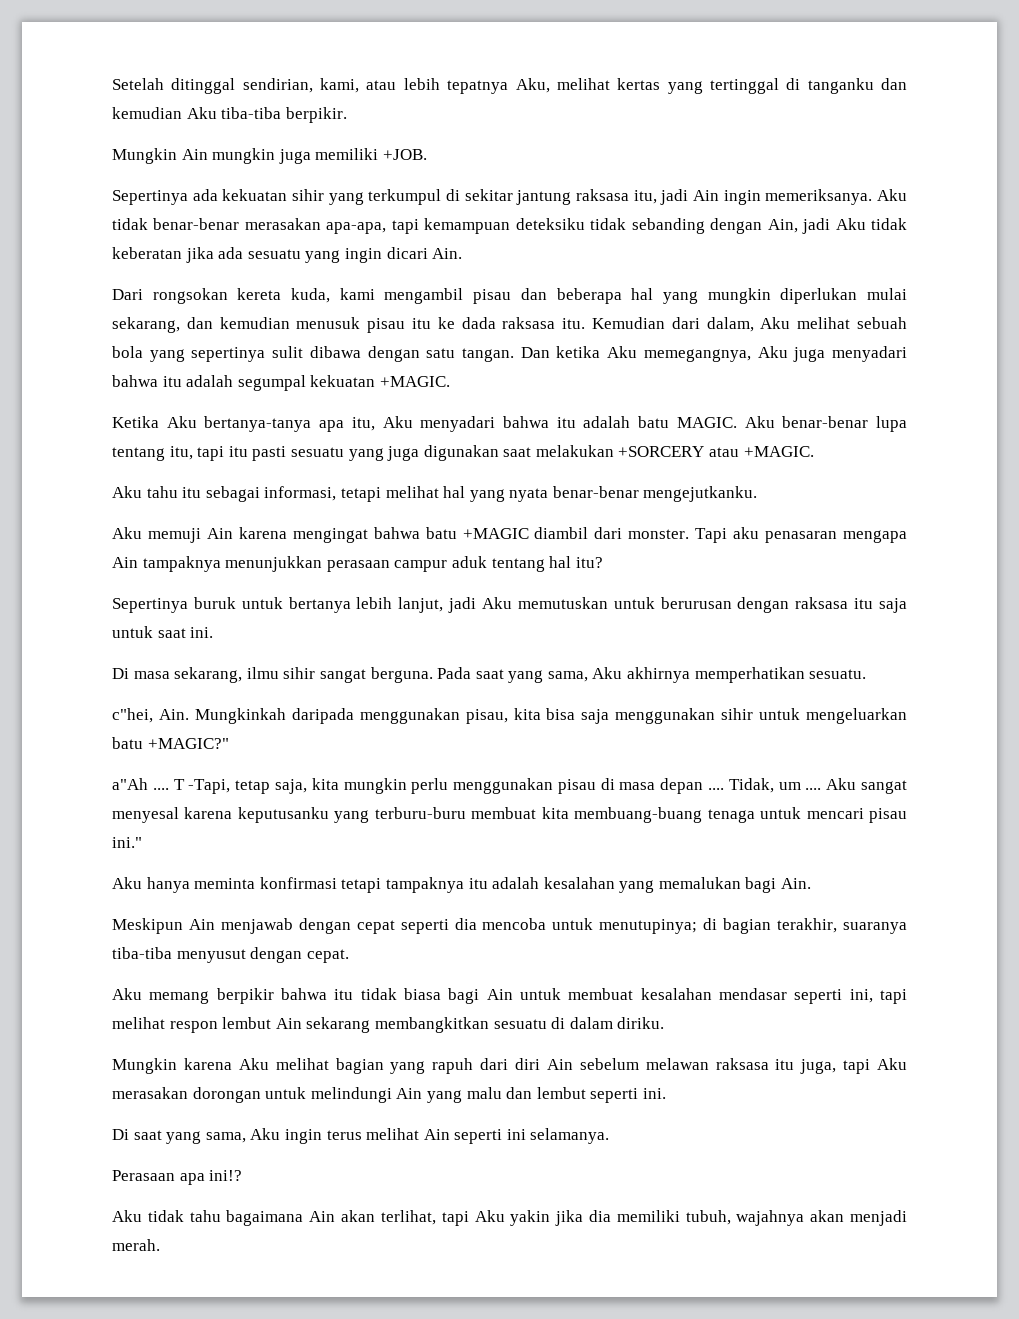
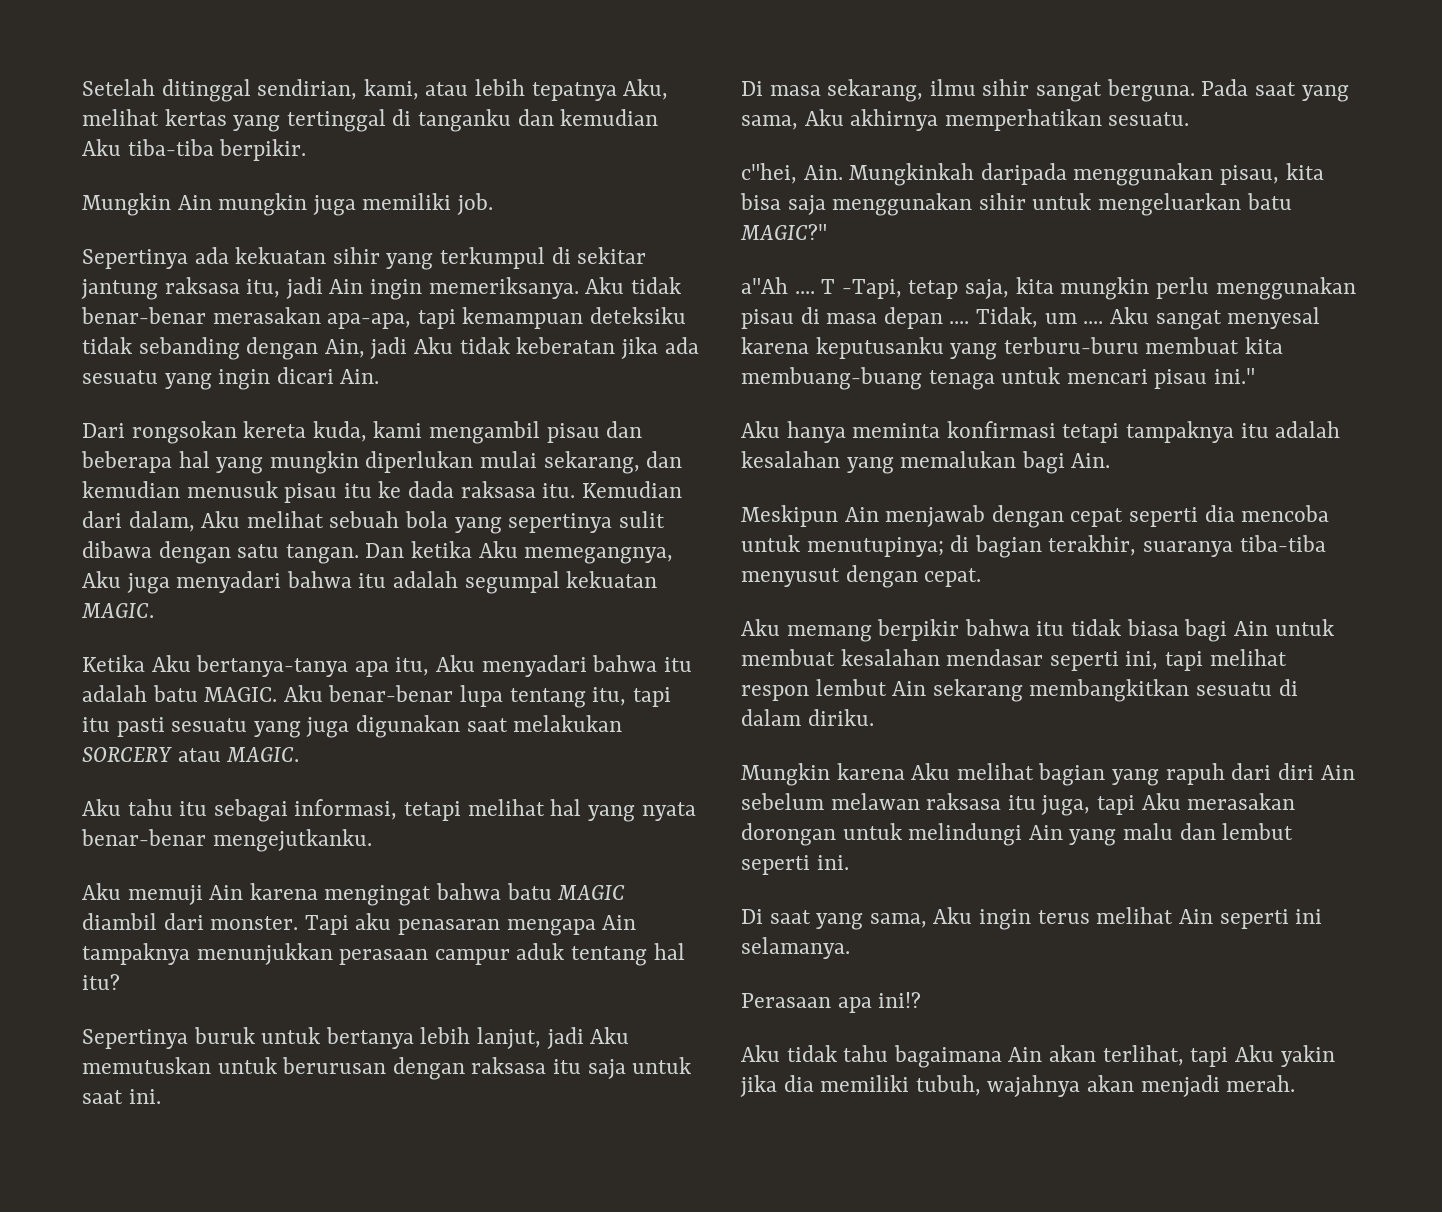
[382,149,427,160] +JOB. -> [457,193,494,215] job.
[379,376,450,387] +MAGIC. -> [81,603,154,618] MAGIC.
[618,446,814,457] +SORCERY atau +MAGIC. -> [82,747,300,762] SORCERY atau MAGIC.
[462,528,529,539] +MAGIC -> [557,885,626,900] MAGIC
[147,738,229,749] +MAGIC?" -> [740,224,827,240] MAGIC?"

